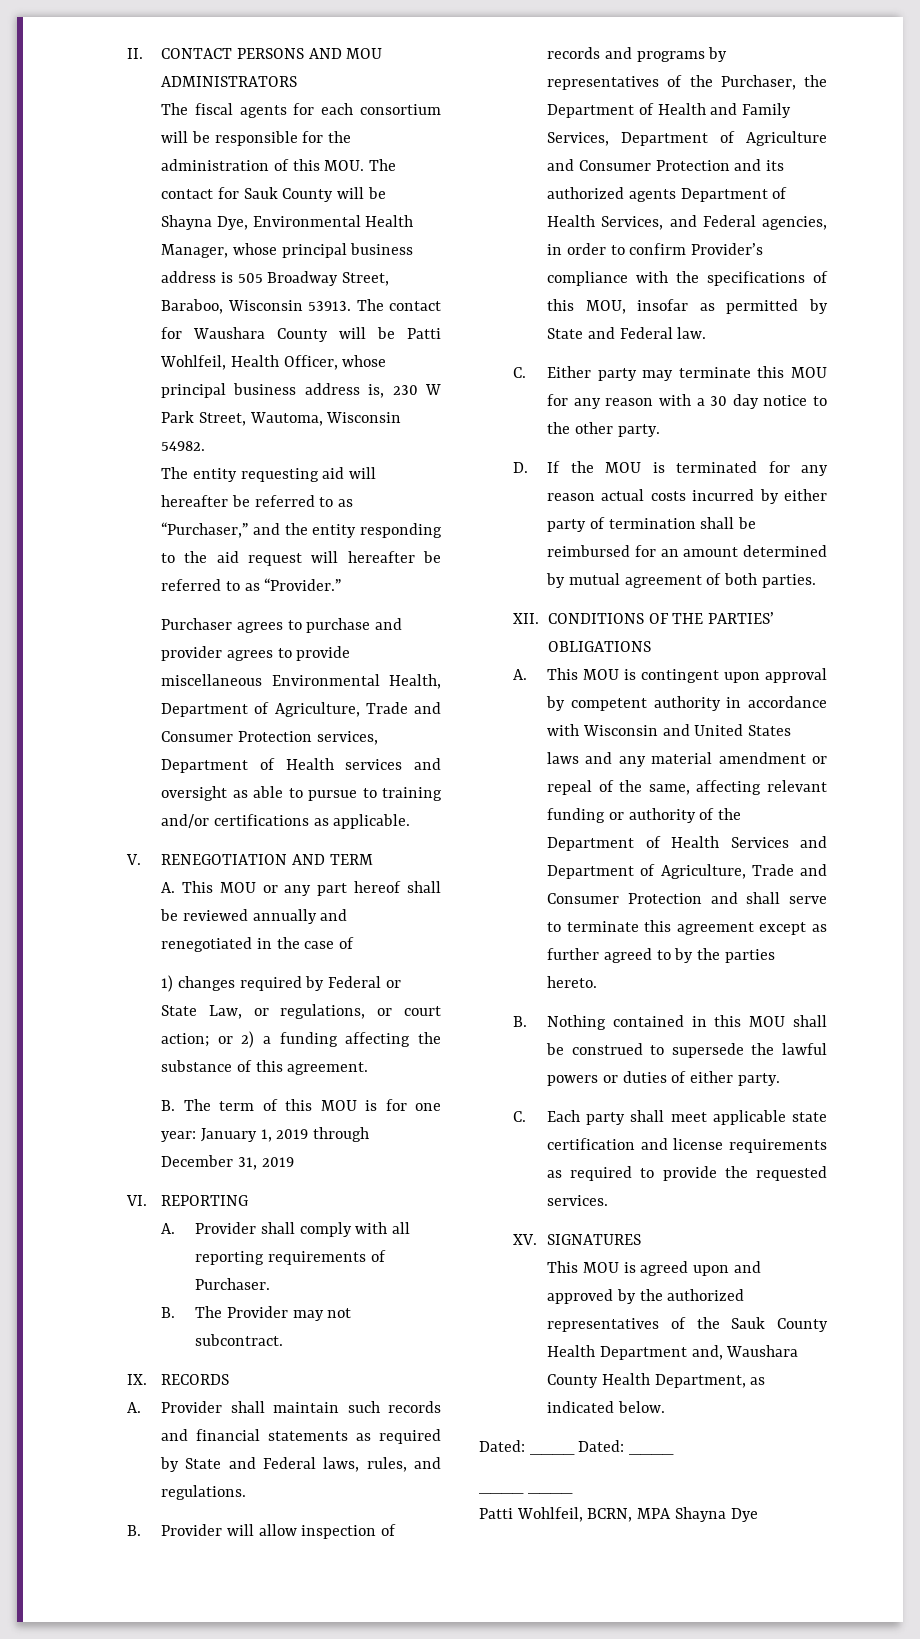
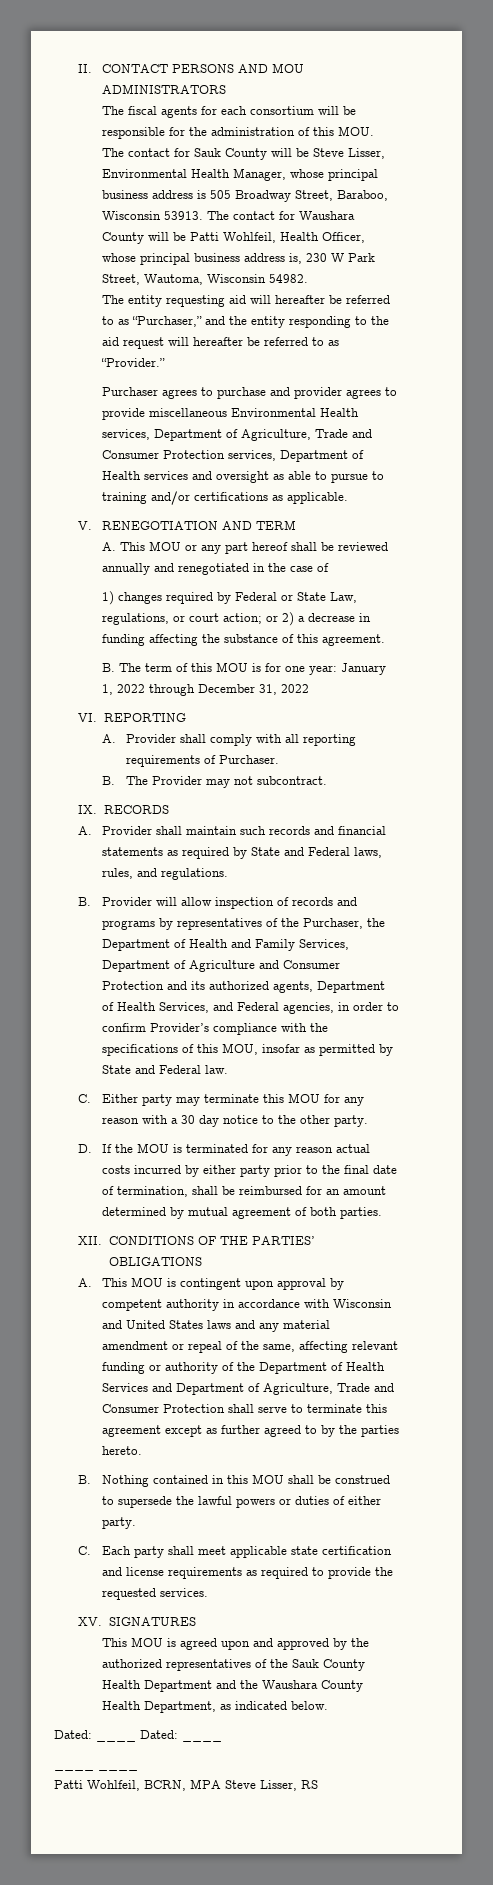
[161,215,248,230] Shayna Dye, -> [313,148,386,159] Steve Lisser,
[389,674,441,689] Health, -> [320,408,360,417] [102,429,151,440] Health services,
[253,1008,269,1016] or -> (358, 597) none
(272, 1040) none -> [308,613,372,622] decrease in
[276,1129,309,1139] 2019 -> [117,684,146,693] 2022
[261,1157,294,1167] 2019 -> [281,684,310,693] 2022
[628,189,676,202] agents -> [273,981,314,993] agents,
[589,517,696,529] of termination -> [274,1165,398,1177] [102,1186,189,1197] prior to the final date of termination,
[710,892,738,904] and -> (226, 1408) none
[691,1345,723,1360] and, -> [216,1680,259,1689] and the
[674,1507,758,1522] Shayna Dye -> [225,1780,318,1791] Steve Lisser, RS

